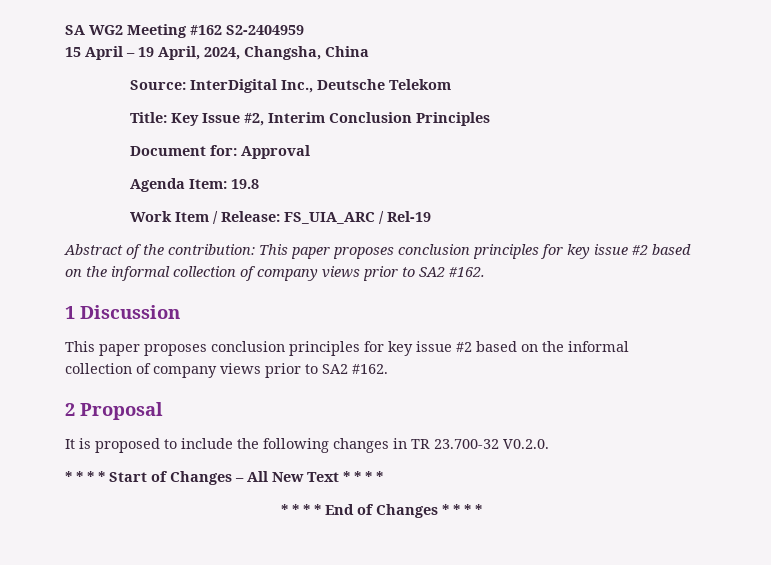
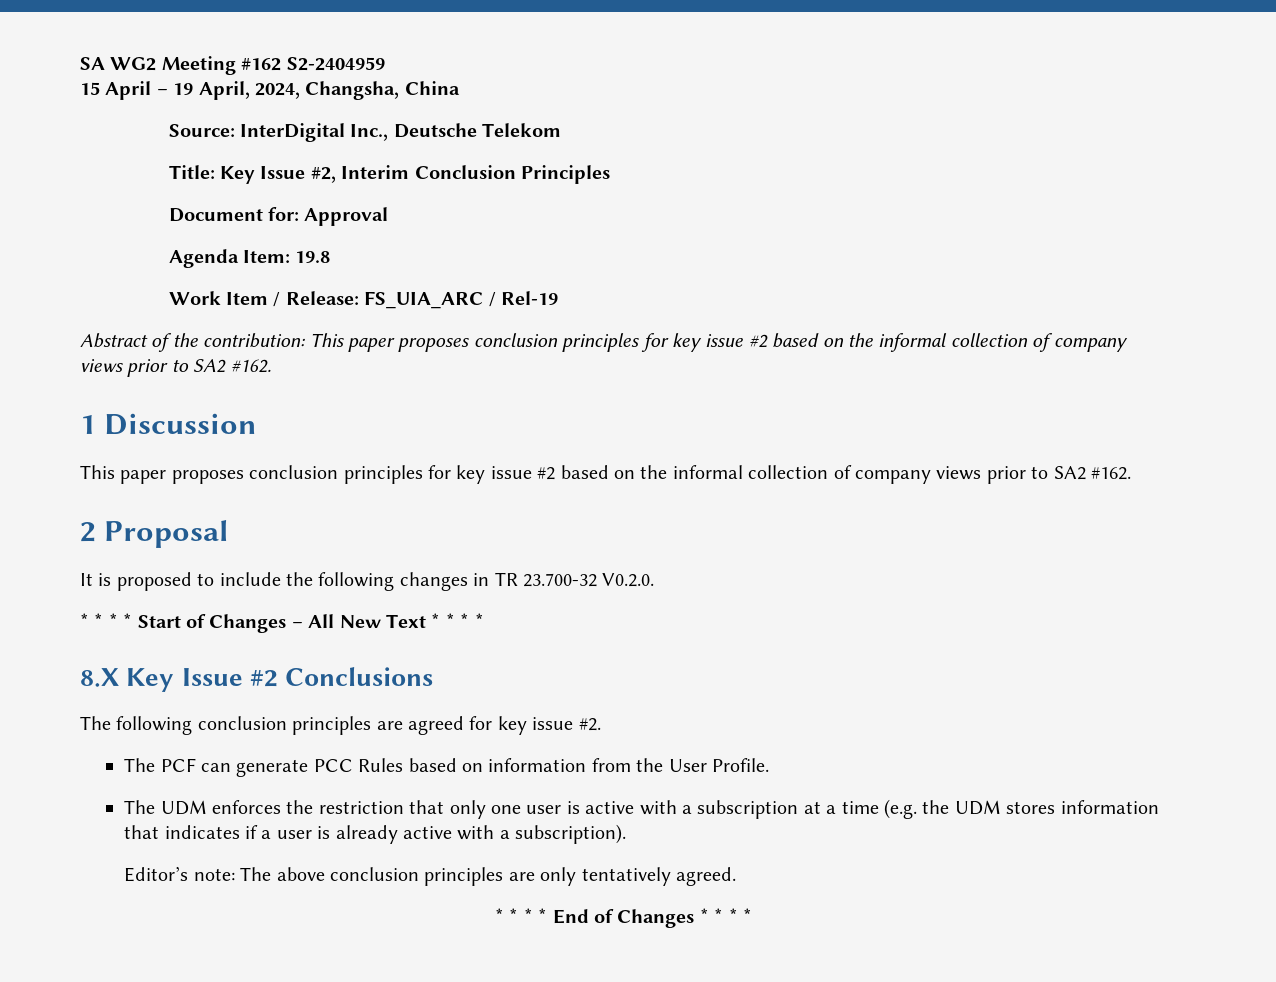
(383, 476) none -> [80,667,434,692] [80,716,601,735] [124,758,769,777] [124,799,1159,819] [124,824,627,844] [124,866,736,886] // 8.X Key Issue #2 Conclusions // The following conclusion principles are agreed for key issue #2. // The PCF can generate PCC Rules based on information from the User Profile. // The UDM enforces the restriction that only one user is active with a subscription at a time (e.g. the UDM stores information that indicates if a user is already active with a subscription). // Editor’s note: The above conclusion principles are only tentatively agreed.

